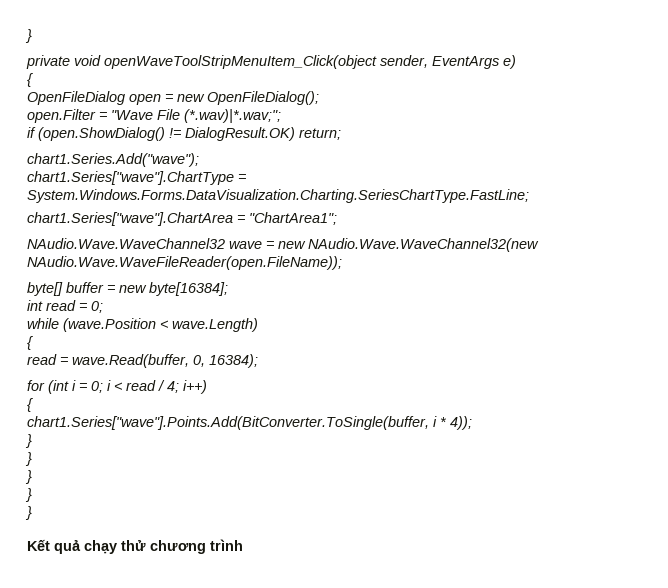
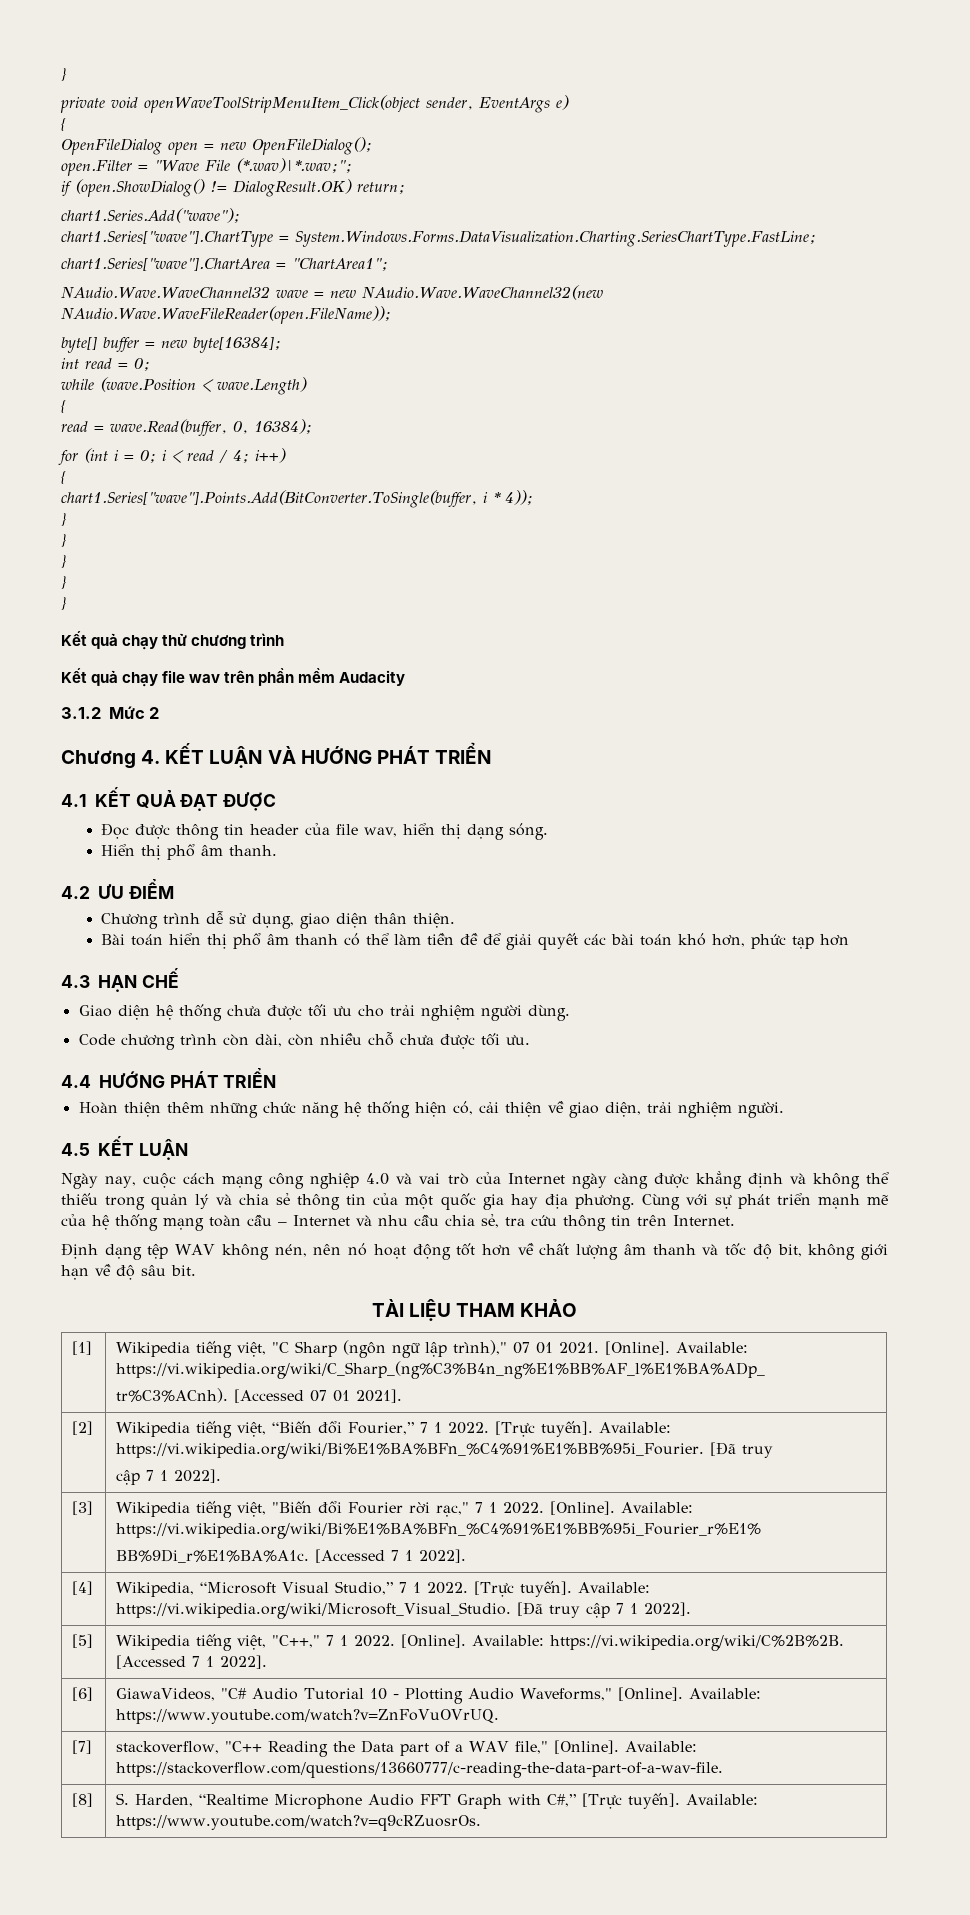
(243, 545) none -> [61,668,406,687] [61,706,160,719] [61,742,491,769] [61,787,277,811] [101,823,549,840] [101,844,278,860] [61,879,174,899] [101,911,456,929] [101,933,850,950] [61,968,179,992] [78,1004,570,1021] [78,1032,530,1050] [61,1068,277,1088] [78,1101,784,1118] [61,1136,188,1160] [61,1171,889,1189] [61,1193,888,1210] [61,1214,735,1231] [61,1243,888,1260] [61,1264,196,1280] [371,1299,578,1321] [72,1341,93,1355] [116,1340,749,1358] [116,1361,766,1379] [116,1388,403,1403] [72,1421,94,1435] [116,1421,672,1438] [116,1442,774,1459] [116,1469,222,1485] [72,1501,94,1515] [116,1501,694,1518] [116,1523,762,1539] [116,1549,467,1563] [72,1581,94,1595] [116,1581,651,1597] [116,1602,692,1619] [72,1634,94,1648] [116,1634,845,1651] [116,1655,268,1669] [72,1687,94,1701] [116,1687,762,1704] [116,1709,500,1724] [72,1740,93,1754] [116,1740,698,1757] [116,1762,724,1778] [72,1793,94,1807] [116,1793,759,1809] [116,1815,482,1831] // Kết quả chạy file wav trên phần mềm Audacity // 3.1.2 Mức 2 // Chương 4. KẾT LUẬN VÀ HƯỚNG PHÁT TRIỂN // 4.1 KẾT QUẢ ĐẠT ĐƯỢC // Đọc được thông tin header của file wav, hiển thị dạng sóng. // Hiển thị phổ âm thanh. // 4.2 ƯU ĐIỂM // Chương trình dễ sử dụng, giao diện thân thiện. // Bài toán hiển thị phổ âm thanh có thể làm tiền đề để giải quyết các bài toán khó hơn, phức tạp hơn // 4.3 HẠN CHẾ // Giao diện hệ thống chưa được tối ưu cho trải nghiệm người dùng. // Code chương trình còn dài, còn nhiều chỗ chưa được tối ưu. // 4.4 HƯỚNG PHÁT TRIỂN // Hoàn thiện thêm những chức năng hệ thống hiện có, cải thiện về giao diện, trải nghiệm người. // 4.5 KẾT LUẬN // Ngày nay, cuộc cách mạng công nghiệp 4.0 và vai trò của Internet ngày càng được khẳng định và không thể thiếu trong quản lý và chia sẻ thông tin của một quốc gia hay địa phương. Cùng với sự phát triển mạnh mẽ của hệ thống mạng toàn cầu – Internet và nhu cầu chia sẻ, tra cứu thông tin trên Internet. // Định dạng tệp WAV không nén, nên nó hoạt động tốt hơn về chất lượng âm thanh và tốc độ bit, không giới hạn về độ sâu bit. // TÀI LIỆU THAM KHẢO // [1] | Wikipedia tiếng việt, "C Sharp (ngôn ngữ lập trình)," 07 01 2021. [Online]. Available: https://vi.wikipedia.org/wiki/C_Sharp_(ng%C3%B4n_ng%E1%BB%AF_l%E1%BA%ADp_ // tr%C3%ACnh). [Accessed 07 01 2021]. // [2] | Wikipedia tiếng việt, “Biến đổi Fourier,” 7 1 2022. [Trực tuyến]. Available: https://vi.wikipedia.org/wiki/Bi%E1%BA%BFn_%C4%91%E1%BB%95i_Fourier. [Đã truy // cập 7 1 2022]. // [3] | Wikipedia tiếng việt, "Biến đổi Fourier rời rạc," 7 1 2022. [Online]. Available: https://vi.wikipedia.org/wiki/Bi%E1%BA%BFn_%C4%91%E1%BB%95i_Fourier_r%E1% // BB%9Di_r%E1%BA%A1c. [Accessed 7 1 2022]. // [4] | Wikipedia, “Microsoft Visual Studio,” 7 1 2022. [Trực tuyến]. Available: https://vi.wikipedia.org/wiki/Microsoft_Visual_Studio. [Đã truy cập 7 1 2022]. // [5] | Wikipedia tiếng việt, "C++," 7 1 2022. [Online]. Available: https://vi.wikipedia.org/wiki/C%2B%2B. [Accessed 7 1 2022]. // [6] | GiawaVideos, "C# Audio Tutorial 10 - Plotting Audio Waveforms," [Online]. Available: https://www.youtube.com/watch?v=ZnFoVuOVrUQ. // [7] | stackoverflow, "C++ Reading the Data part of a WAV file," [Online]. Available: https://stackoverflow.com/questions/13660777/c-reading-the-data-part-of-a-wav-file. // [8] | S. Harden, “Realtime Microphone Audio FFT Graph with C#,” [Trực tuyến]. Available: https://www.youtube.com/watch?v=q9cRZuosrOs.

